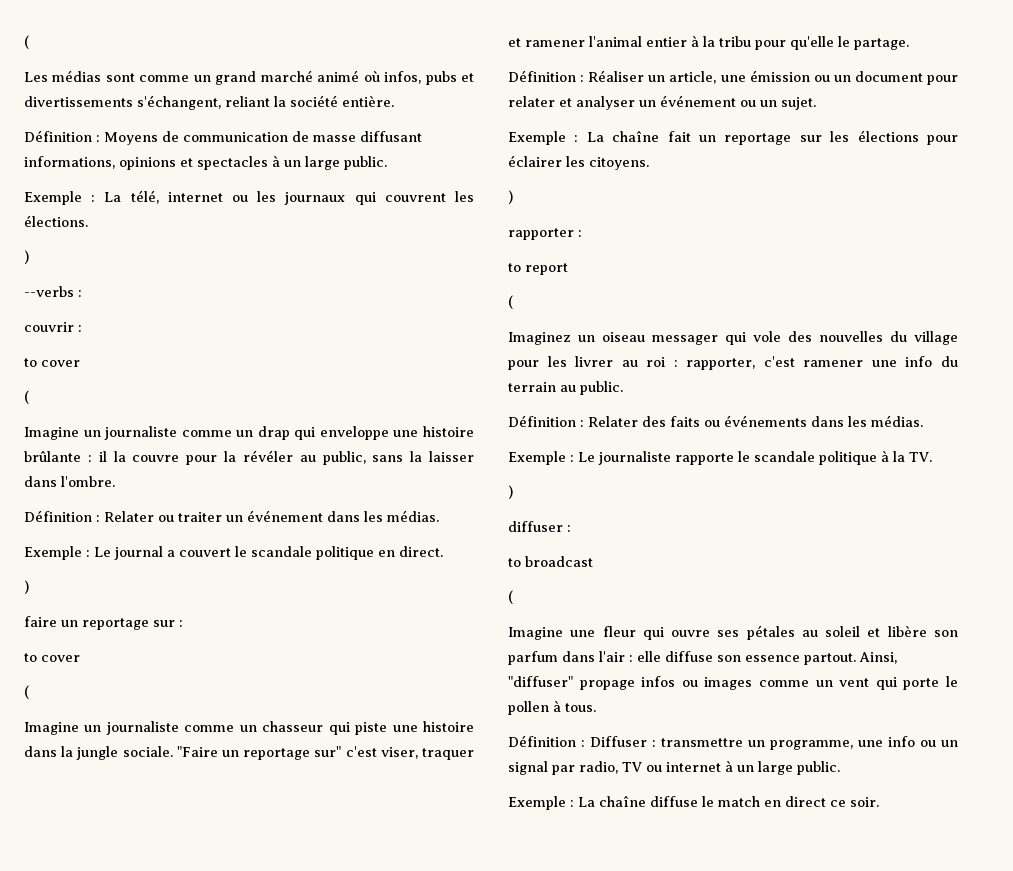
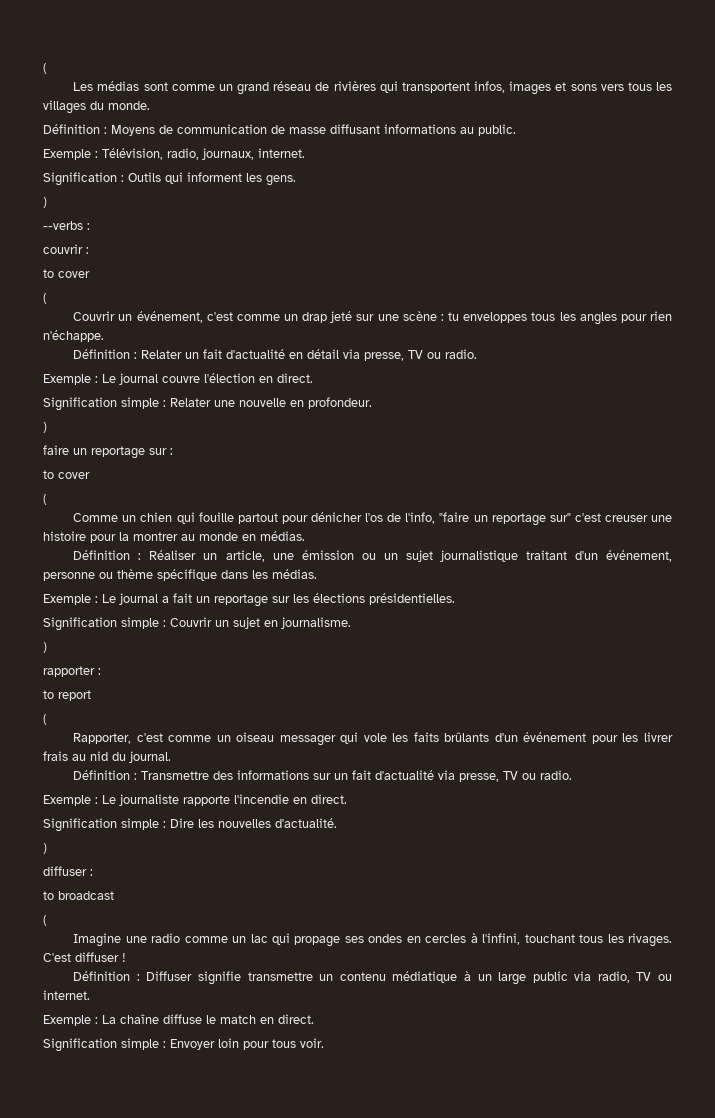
[260,70,474,85] [24,95,394,110] marché animé où infos, pubs et divertissements s'échangent, reliant la société entière. -> [273,81,673,95] [43,100,150,114] réseau de rivières qui transportent infos, images et sons vers tous les villages du monde.
[24,155,387,170] [24,190,474,205] [24,215,88,227] informations, opinions et spectacles à un large public. // Exemple : La télé, internet ou les journaux qui couvrent les élections. -> [384,124,516,136] [43,148,305,160] [43,172,296,186] informations au public. // Exemple : Télévision, radio, journaux, internet. // Signification : Outils qui informent les gens.
[24,426,474,440] [24,450,474,465] [24,476,115,487] [24,510,439,522] [24,546,443,560] Imagine un journaliste comme un drap qui enveloppe une histoire brûlante : il la couvre pour la révéler au public, sans la laisser dans l'ombre. // Définition : Relater ou traiter un événement dans les médias. // Exemple : Le journal a couvert le scandale politique en direct. -> [73,311,672,325] [43,330,104,342] [73,349,478,361] [43,373,313,385] [43,397,372,411] Couvrir un événement, c'est comme un drap jeté sur une scène : tu enveloppes tous les angles pour rien n'échappe. // Définition : Relater un fait d'actualité en détail via presse, TV ou radio. // Exemple : Le journal couvre l'élection en direct. // Signification simple : Relater une nouvelle en profondeur.
[24,721,475,735] [24,746,474,760] [508,35,909,50] Imagine un journaliste comme un chasseur qui piste une histoire dans la jungle sociale. "Faire un reportage sur" c'est viser, traquer et ramener l'animal entier à la tribu pour qu'elle le partage. -> [73,512,672,526] [43,531,305,543] Comme un chien qui fouille partout pour dénicher l'os de l'info, "faire un reportage sur" c'est creuser une histoire pour la montrer au monde en médias.
[854,71,958,85] [508,95,816,110] [508,131,660,145] document pour relater et analyser un événement ou un sujet. // Exemple : La chaîne -> [405,550,672,562] [43,569,317,581] [43,593,169,605] sujet journalistique traitant d'un événement, personne ou thème spécifique dans les médias. // Exemple : Le journal a
[927,135,958,145] [508,155,649,170] pour éclairer les citoyens. -> [369,593,455,605] [43,617,351,631] présidentielles. // Signification simple : Couvrir un sujet en journalisme.
[508,332,571,345] Imaginez -> [73,733,212,744] Rapporter, c'est comme
[788,331,958,345] [508,356,959,370] [508,381,623,395] [508,415,923,427] des nouvelles du village pour les livrer au roi : rapporter, c'est ramener une info du terrain au public. // Définition : Relater des faits ou événements dans les médias. -> [392,732,673,744] [43,751,171,763] [73,770,573,782] les faits brûlants d'un événement pour les livrer frais au nid du journal. // Définition : Transmettre des informations sur un fait d'actualité via presse, TV ou radio.
[738,450,932,465] le scandale politique à la TV. -> [234,794,347,804] [43,818,337,832] l'incendie en direct. // Signification simple : Dire les nouvelles d'actualité.
[602,625,958,640] [508,651,897,665] [508,676,959,690] [508,700,596,715] fleur qui ouvre ses pétales au soleil et libère son parfum dans l'air : elle diffuse son essence partout. Ainsi, "diffuser" propage infos ou images comme un vent qui porte le pollen à tous. -> [151,933,672,947] [43,952,126,962] radio comme un lac qui propage ses ondes en cercles à l'infini, touchant tous les rivages. C'est diffuser !
[652,740,656,747] : -> [198,971,242,985] signifie
[770,736,958,750] [508,760,840,775] programme, une info ou un signal par radio, TV ou internet à un large public. -> [339,971,673,985] [43,990,90,1000] contenu médiatique à un large public via radio, TV ou internet.
[785,796,879,807] direct ce soir. -> [278,1014,314,1024] [43,1038,324,1052] direct. // Signification simple : Envoyer loin pour tous voir.

